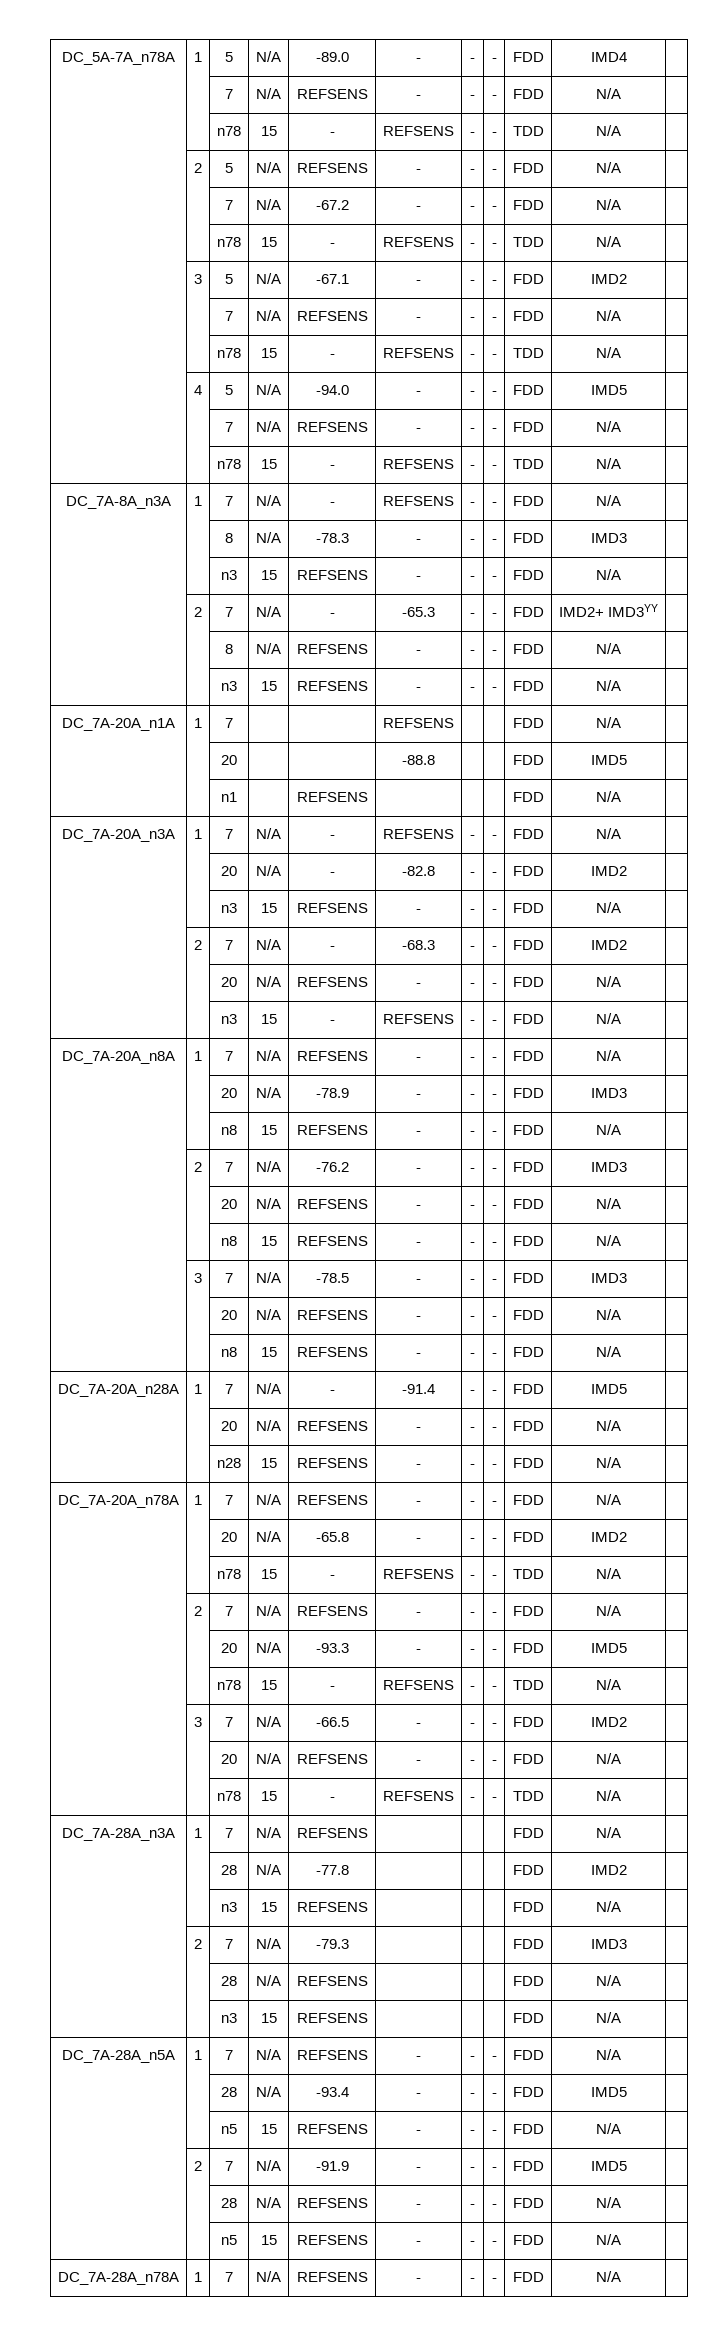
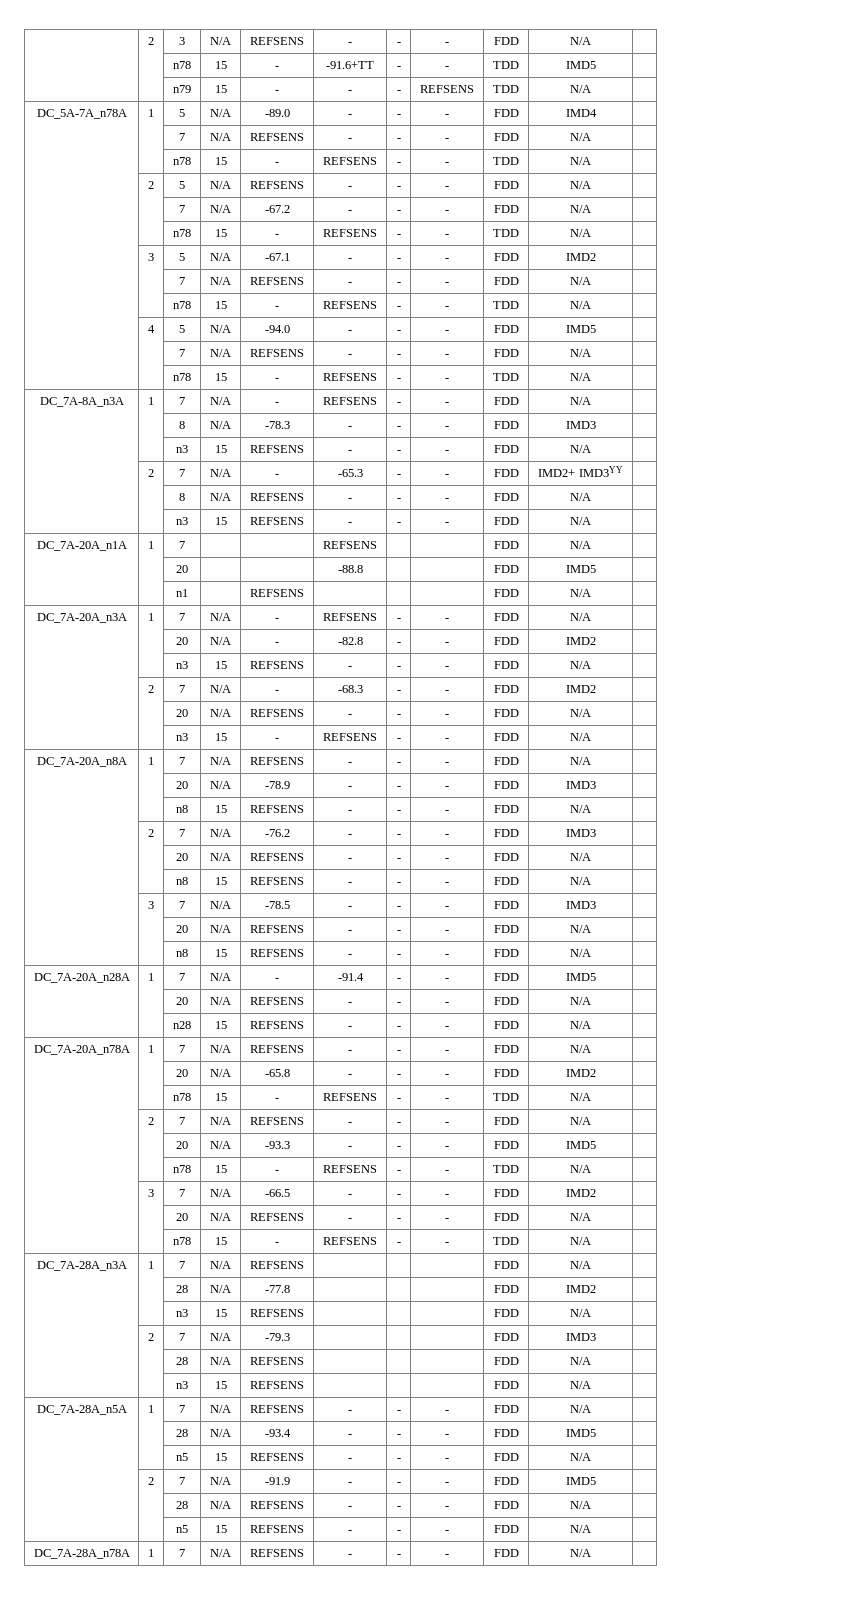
(62, 58) none -> [148,37,154,45] [179,37,185,45] [210,37,231,45] [250,37,304,45] [348,42,352,45] [396,42,401,45] [445,42,449,45] [493,37,519,45] [570,37,591,45] [173,61,191,69] [214,61,227,69] [275,66,279,69] [326,61,374,69] [396,66,401,69] [445,66,449,69] [493,61,519,69] [565,61,596,69] [173,85,191,93] [214,85,227,93] [275,90,279,93] [348,90,352,93] [396,90,401,93] [420,85,474,93] [493,85,519,93] [570,85,591,93] | 2 | 3 | N/A | REFSENS | - | - | - | FDD | N/A | // | | n78 | 15 | - | -91.6+TT | - | - | TDD | IMD5 | // | | n79 | 15 | - | - | - | REFSENS | TDD | N/A | //

